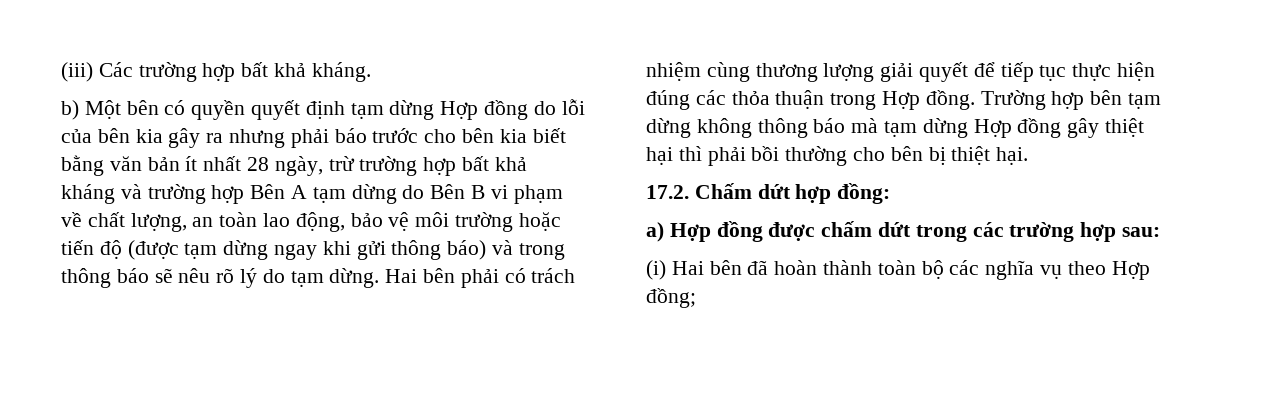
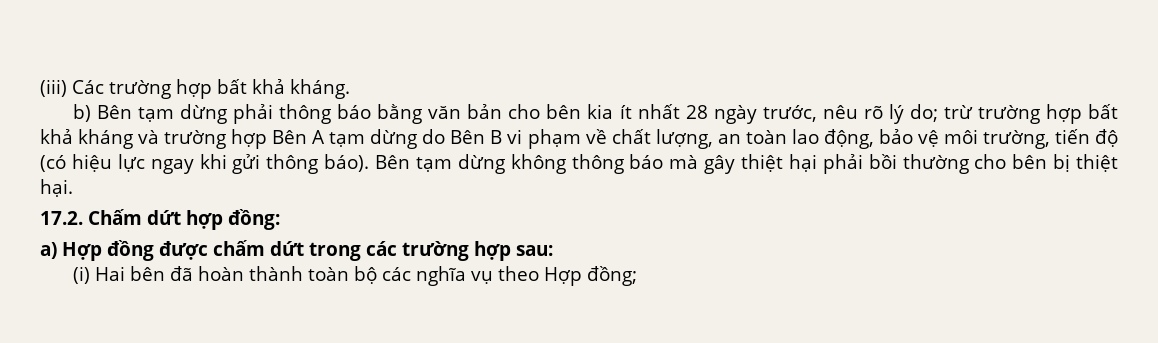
[84,99,585,120] [61,128,566,148] [61,155,323,176] Một bên có quyền quyết định tạm dừng Hợp đồng do lỗi của bên kia gây ra nhưng phải báo trước cho bên kia biết bằng văn bản ít nhất 28 ngày, -> [97,104,938,124] Bên tạm dừng phải thông báo bằng văn bản cho bên kia ít nhất 28 ngày trước, nêu rõ lý do;
[455,212,561,232] [61,240,565,260] [61,268,576,288] [646,62,1156,82] [646,90,1123,110] trường hoặc tiến độ (được tạm dừng ngay khi gửi thông báo) và trong thông báo sẽ nêu rõ lý do tạm dừng. Hai bên phải có trách nhiệm cùng thương lượng giải quyết để tiếp tục thực hiện đúng các thỏa thuận trong Hợp đồng. Trường hợp bên -> [982,129,1118,149] [40,154,410,174] trường, tiến độ (có hiệu lực ngay khi gửi thông báo). Bên
[884,118,1062,138] tạm dừng Hợp đồng -> (699, 162) none
[678,146,702,161] thì -> (817, 163) none

